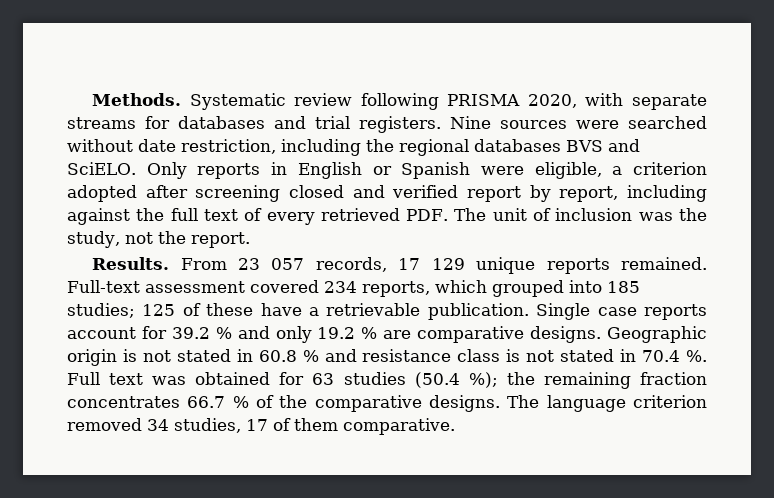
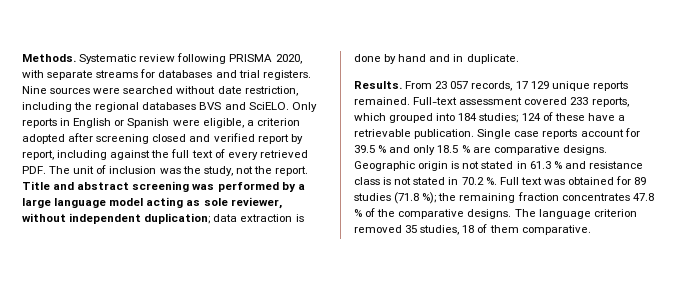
(250, 240) none -> [22,181,305,192] [22,197,282,209] [22,213,304,224] [354,54,519,64] Title and abstract screening was performed by a large language model acting as sole reviewer, without independent duplication; data extraction is done by hand and in duplicate.
[324,281,357,293] 234 -> [570,97,589,105] 233
[607,281,640,293] [67,303,176,318] 185 studies; 125 -> [458,113,541,123] 184 studies; 124
[171,327,210,339] 39.2 -> [354,145,375,153] 39.5
[317,327,356,339] 19.2 -> [437,145,459,153] 18.5
[258,350,297,362] 60.8 -> [529,161,551,169] 61.3
[642,350,681,362] 70.4 -> [461,177,484,185] 70.2
[312,372,460,388] 63 studies (50.4 -> [634,177,647,185] [354,192,420,204] 89 studies (71.8
[187,396,226,408] 66.7 -> [632,193,654,201] 47.8
[147,418,268,433] 34 studies, 17 -> [405,225,475,235] 35 studies, 18

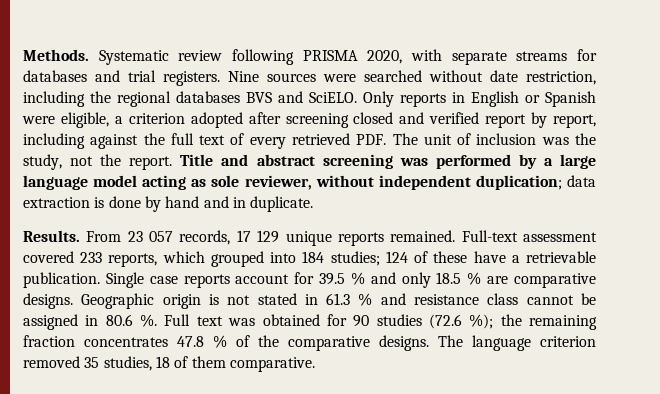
[383,177,484,185] is not stated in 70.2 -> [526,293,597,305] [23,314,133,330] cannot be assigned in 80.6
[634,177,647,185] [354,192,420,204] 89 studies (71.8 -> [353,314,462,329] 90 studies (72.6

